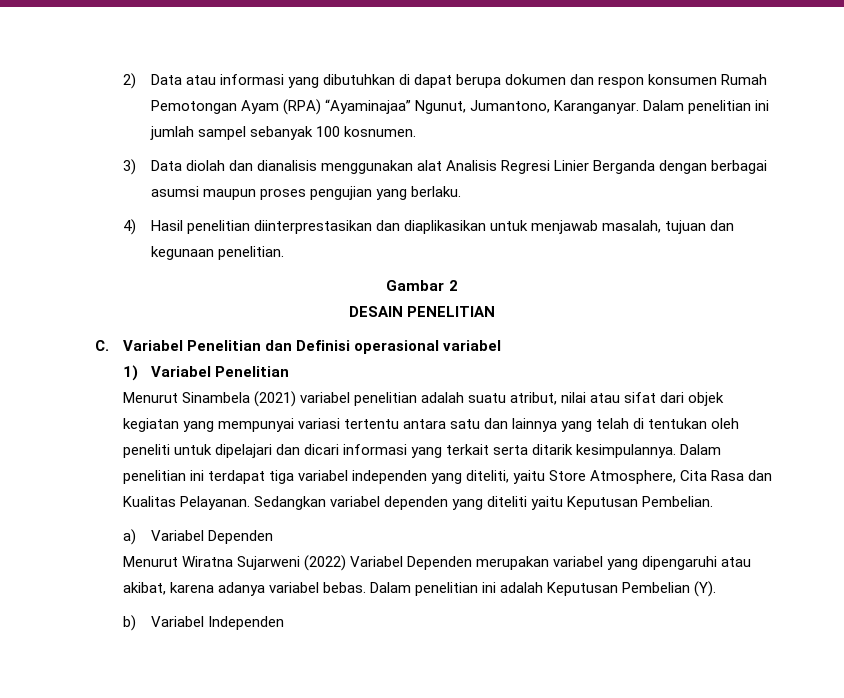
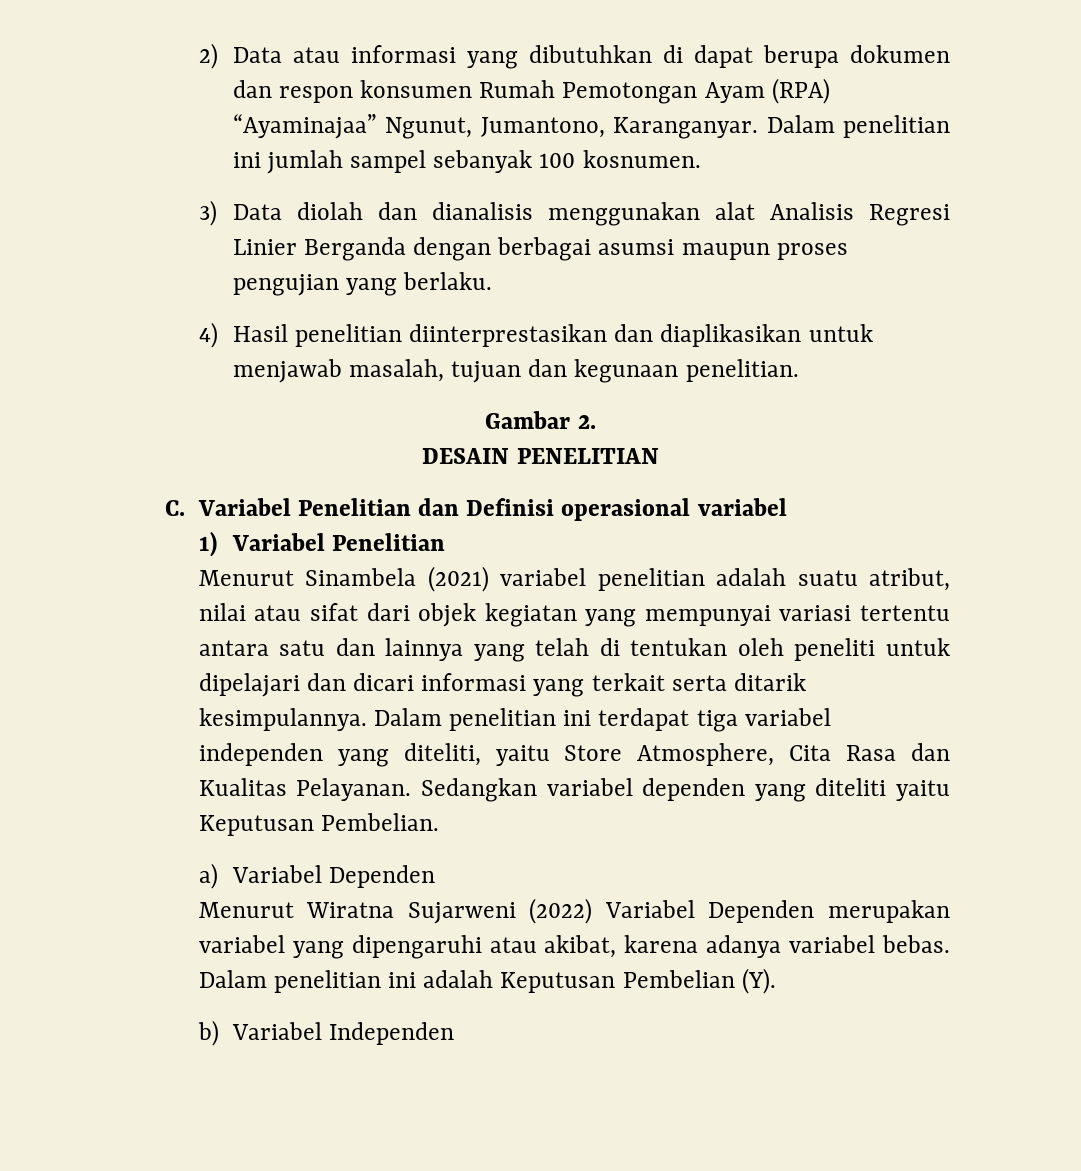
[448,280,458,291] 2 -> [577,415,596,429] 2.

